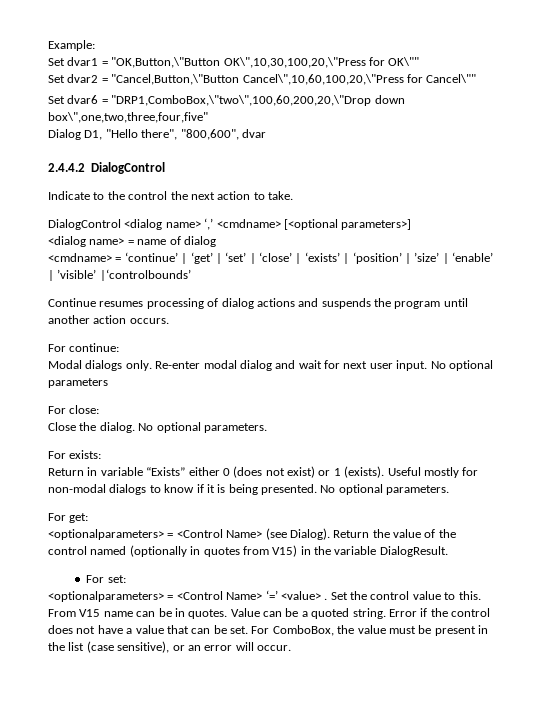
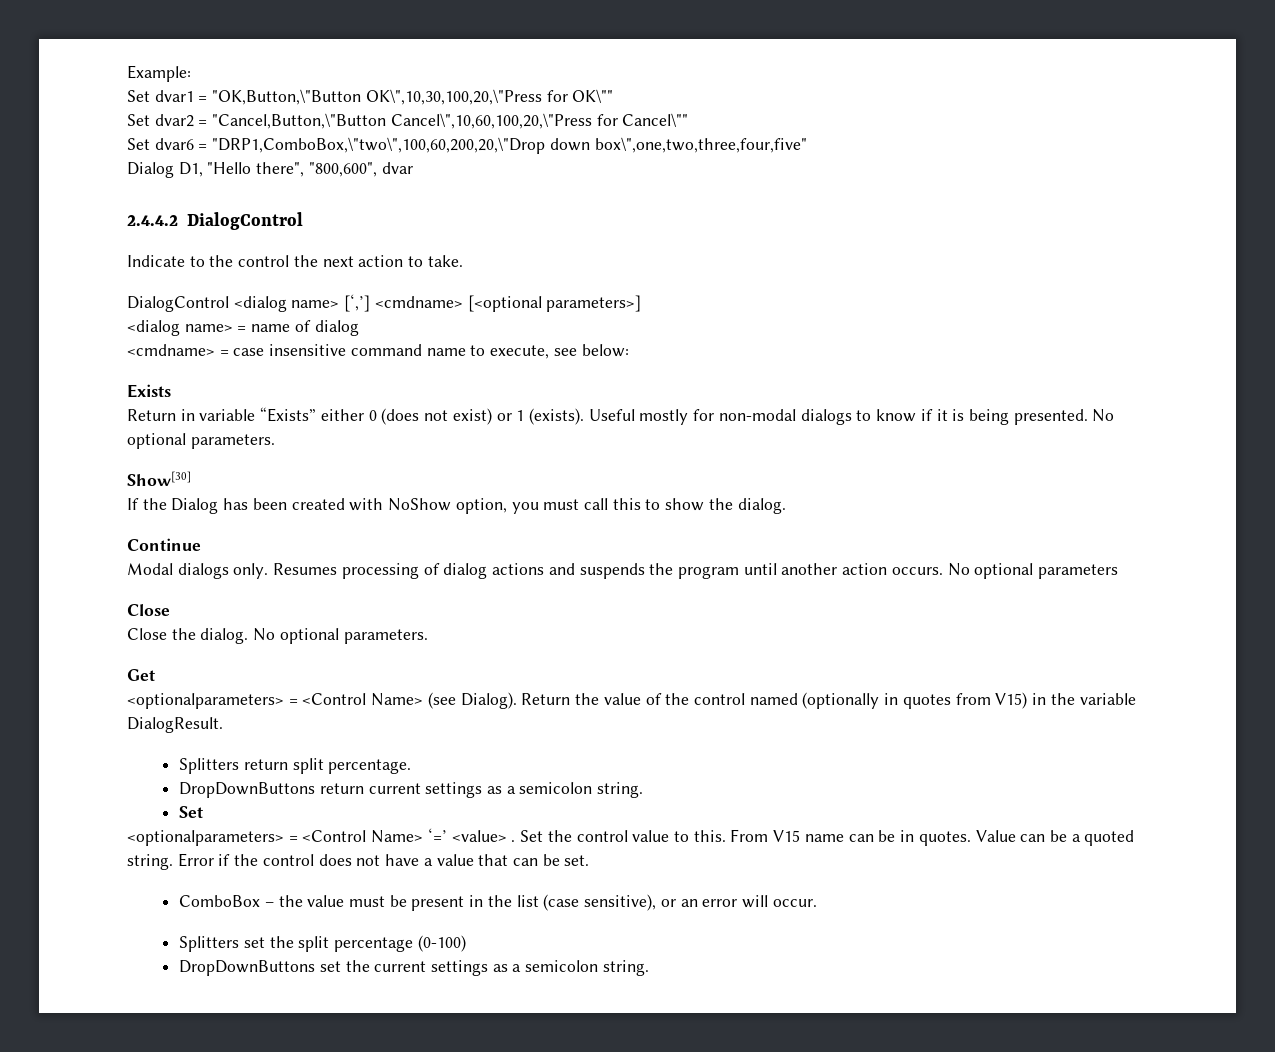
[204,218,214,230] ‘,’ -> [344,294,371,312] [‘,’]
[124,252,493,264] [48,269,191,281] [48,298,468,309] [48,315,169,324] [48,343,120,352] [48,360,493,371] [48,378,108,388] [48,405,100,414] [48,422,267,433] [48,450,102,459] ‘continue’ | ‘get’ | ‘set’ | ‘close’ | ‘exists’ | ‘position’ | ’size’ | ‘enable’ | ’visible’ |‘controlbounds’ // Continue resumes processing of dialog actions and suspends the program until another action occurs. // For continue: // Modal dialogs only. Re-enter modal dialog and wait for next user input. No optional parameters // For close: // Close the dialog. No optional parameters. // For exists: -> [233,344,629,359] [127,384,171,398] case insensitive command name to execute, see below: // Exists
[48,513,89,523] For get: -> [127,471,191,486] [127,498,786,514] [127,538,201,551] [127,563,1119,579] [127,604,170,616] [127,628,428,644] [127,669,155,681] Show[30] // If the Dialog has been created with NoShow option, you must call this to show the dialog. // Continue // Modal dialogs only. Resumes processing of dialog actions and suspends the program until another action occurs. No optional parameters // Close // Close the dialog. No optional parameters. // Get
[86,575,126,583] For set: -> [179,758,412,774] [179,782,644,798] [179,806,204,818] Splitters return split percentage. // DropDownButtons return current settings as a semicolon string. // Set
[251,625,334,636] For ComboBox, -> [179,895,274,907] // ComboBox –
(291, 648) none -> [179,935,466,952] [179,960,649,976] // Splitters set the split percentage (0-100) // DropDownButtons set the current settings as a semicolon string.

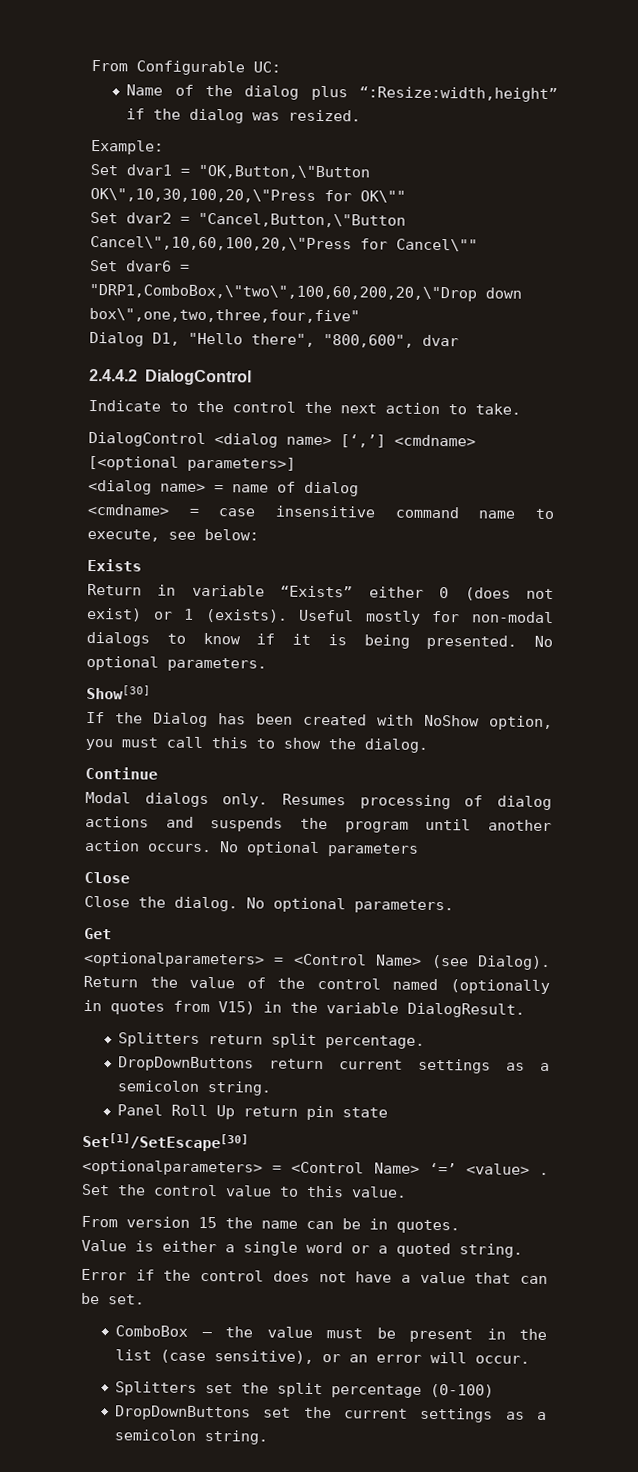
(127, 73) none -> [91,59,281,76] [126,84,558,103] [126,108,362,124] From Configurable UC: // Name of the dialog plus “:Resize:width,height” if the dialog was resized. //
[179,806,204,818] Set -> [117,1104,389,1121] [82,1132,249,1152] Panel Roll Up return pin state // Set[1]/SetEscape[30]
[693,829,801,842] this. From V15 -> [306,1185,407,1198] [81,1215,253,1229] this value. // From version 15 the
[975,830,1067,842] Value can be -> [81,1239,370,1256] // Value is either a single word or
(173, 862) none -> (523, 1250) //

